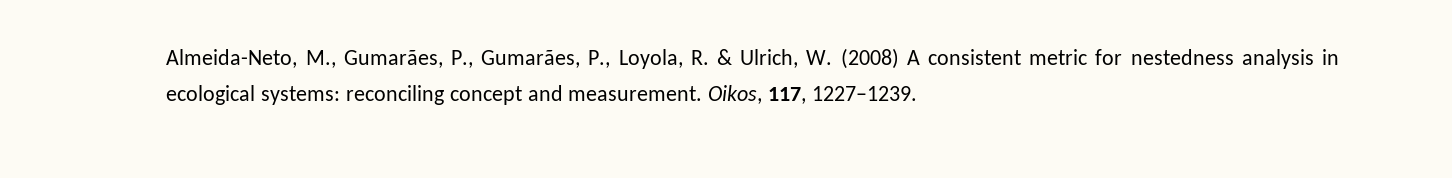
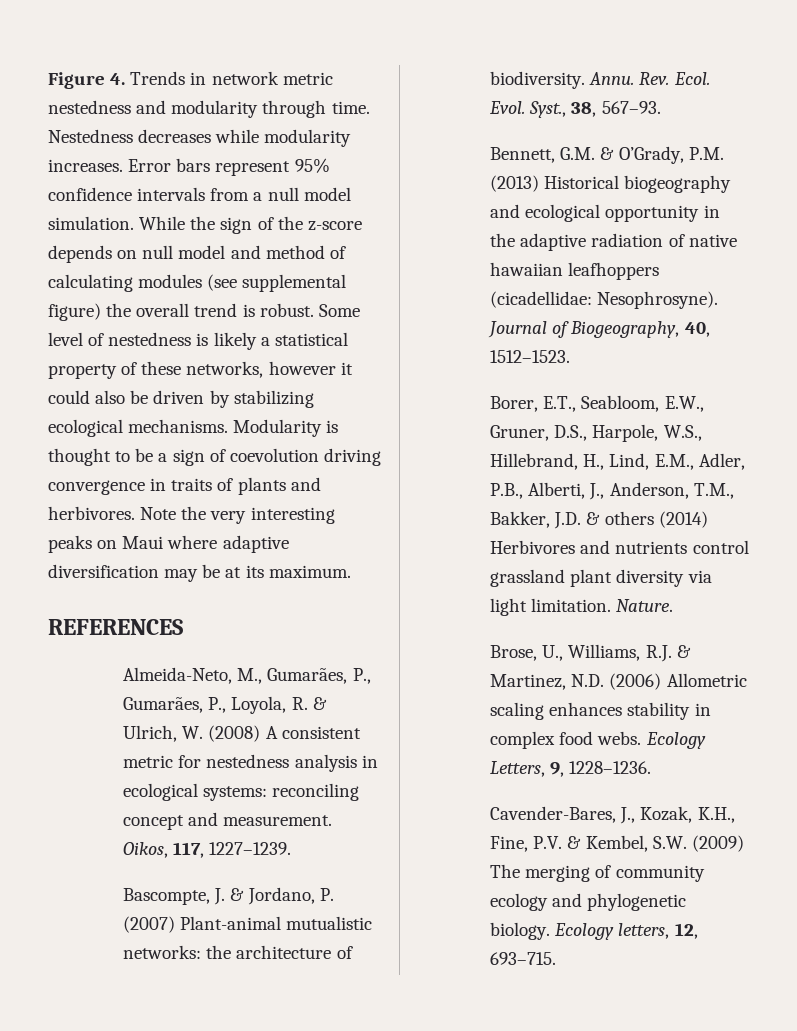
(166, 58) none -> [48,71,333,89] [48,100,370,118] [48,129,352,147] [48,158,330,176] [48,187,351,201] [48,216,362,234] [48,245,346,263] [48,274,347,292] [48,303,360,321] [48,332,348,350] [48,361,353,379] [48,390,314,408] [48,419,339,437] [48,448,381,466] [48,477,321,495] [48,506,335,524] [48,535,289,553] [48,564,351,582] [48,619,183,635] Figure 4. Trends in network metric nestedness and modularity through time. Nestedness decreases while modularity increases. Error bars represent 95% confidence intervals from a null model simulation. While the sign of the z-score depends on null model and method of calculating modules (see supplemental figure) the overall trend is robust. Some level of nestedness is likely a statistical property of these networks, however it could also be driven by stabilizing ecological mechanisms. Modularity is thought to be a sign of coevolution driving convergence in traits of plants and herbivores. Note the very interesting peaks on Maui where adaptive diversification may be at its maximum. // REFERENCES //
(917, 93) none -> [123,887,334,905] [123,916,373,933] [123,945,353,959] [490,71,710,89] [489,101,661,118] [490,146,724,164] [490,175,732,193] [490,204,720,222] [490,233,737,251] [490,262,660,280] [490,291,719,309] [488,321,710,338] [490,350,571,363] [490,395,704,412] [490,424,702,442] [490,453,745,470] [490,482,734,500] [490,511,708,529] [490,540,749,554] [490,569,712,587] [490,598,674,616] [490,644,691,662] [490,673,747,690] [490,702,711,720] [490,731,706,749] [490,761,652,777] [490,806,735,824] [490,835,744,852] [490,864,705,882] [490,893,687,911] [490,922,698,940] [490,952,557,965] // Bascompte, J. & Jordano, P. (2007) Plant-animal mutualistic networks: the architecture of biodiversity. Annu. Rev. Ecol. Evol. Syst., 38, 567–93. // Bennett, G.M. & O’Grady, P.M. (2013) Historical biogeography and ecological opportunity in the adaptive radiation of native hawaiian leafhoppers (cicadellidae: Nesophrosyne). Journal of Biogeography, 40, 1512–1523. // Borer, E.T., Seabloom, E.W., Gruner, D.S., Harpole, W.S., Hillebrand, H., Lind, E.M., Adler, P.B., Alberti, J., Anderson, T.M., Bakker, J.D. & others (2014) Herbivores and nutrients control grassland plant diversity via light limitation. Nature. // Brose, U., Williams, R.J. & Martinez, N.D. (2006) Allometric scaling enhances stability in complex food webs. Ecology Letters, 9, 1228–1236. // Cavender-Bares, J., Kozak, K.H., Fine, P.V. & Kembel, S.W. (2009) The merging of community ecology and phylogenetic biology. Ecology letters, 12, 693–715.

